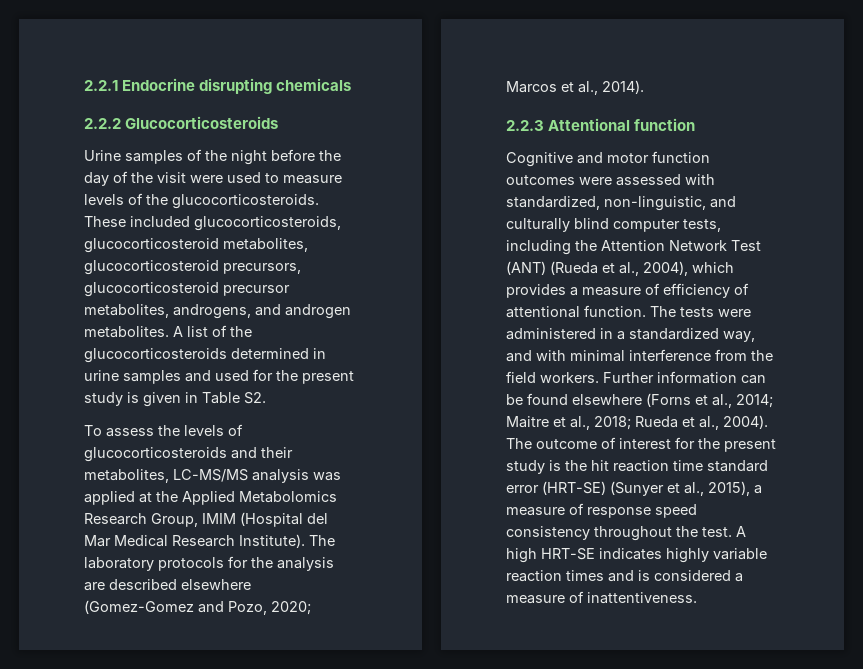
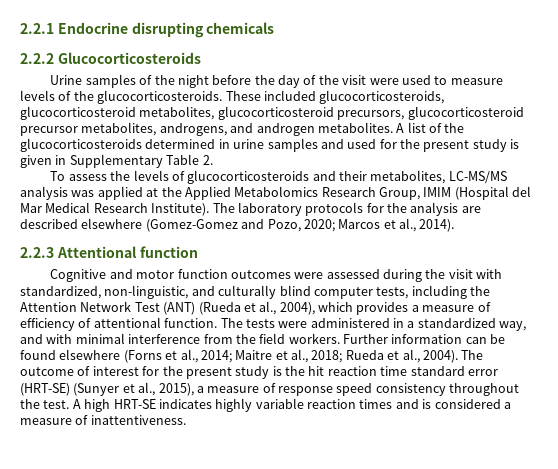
[202,392,266,404] Table S2. -> [69,154,213,168] Supplementary Table 2.
(681, 180) none -> [383,269,473,282] during the visit

